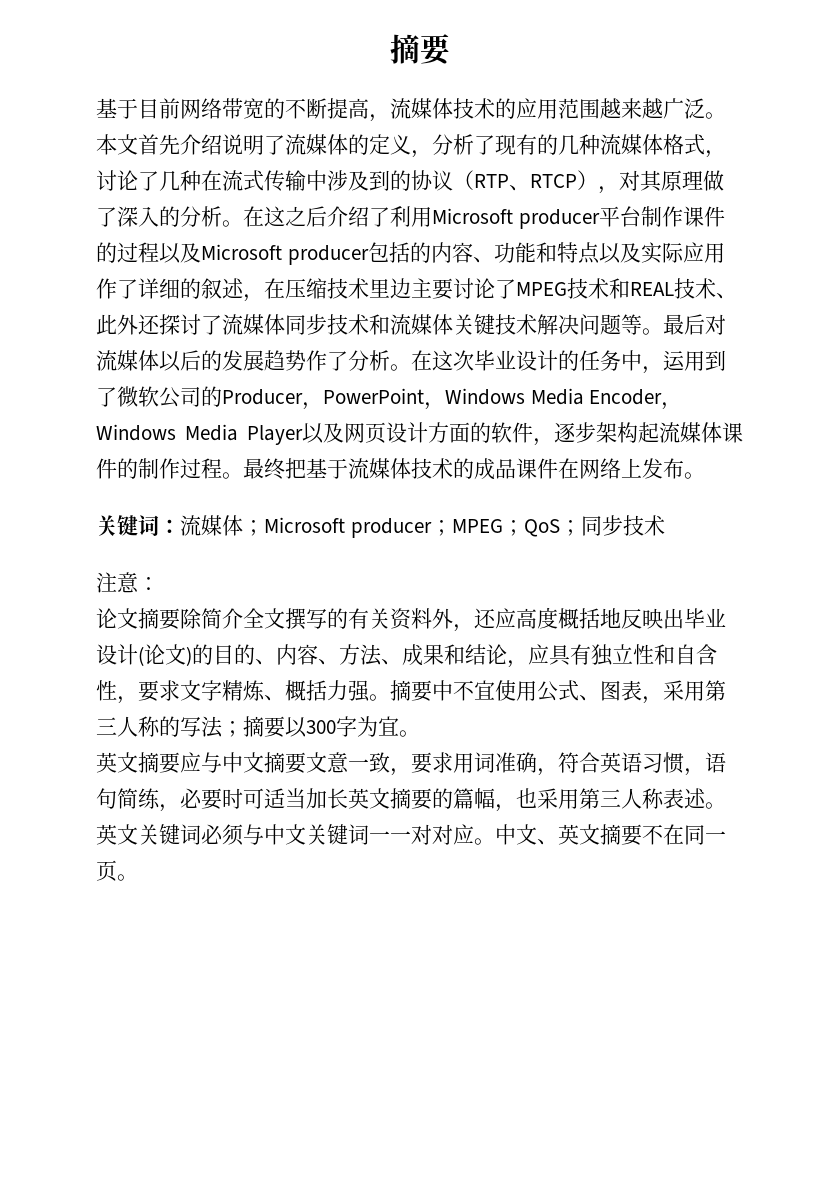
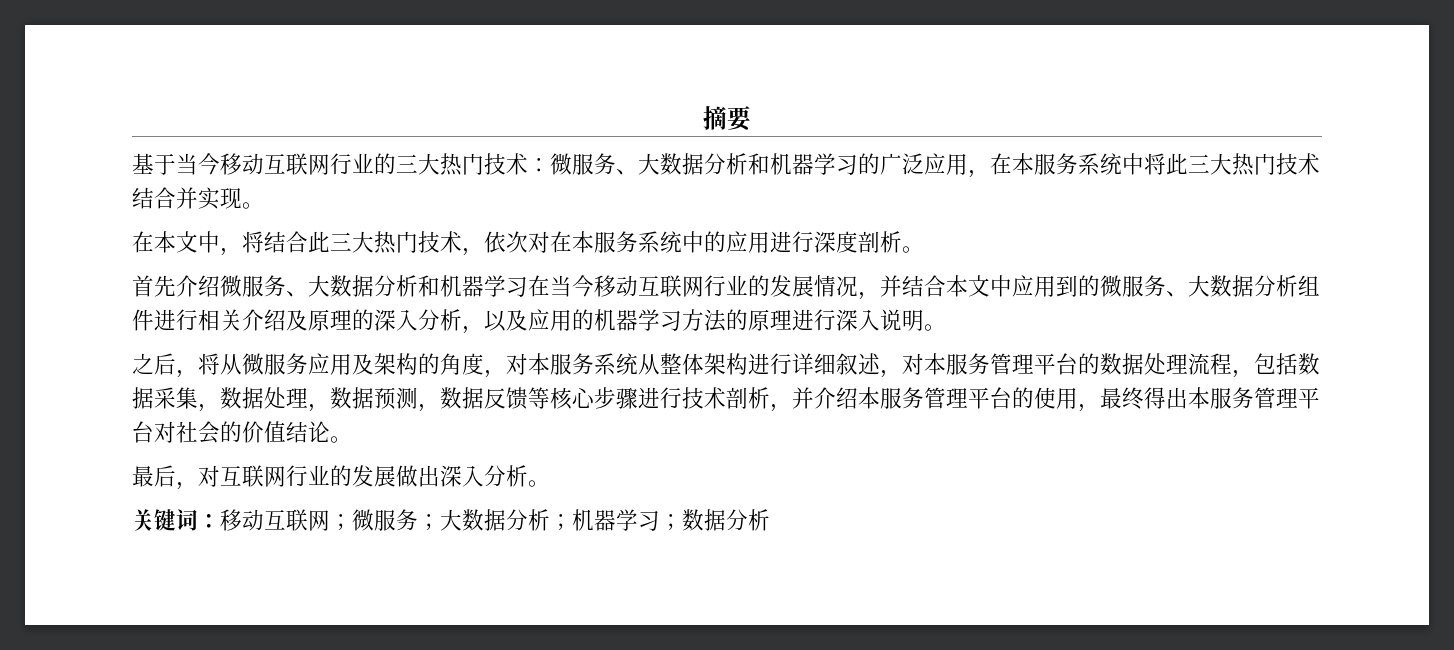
[138,98,726,122] [96,134,138,155] 目前网络带宽的不断提高，流媒体技术的应用范围越来越广泛。本文 -> [176,153,1320,178] [132,187,264,210] [132,231,924,256] 当今移动互联网行业的三大热门技术：微服务、大数据分析和机器学习的广泛应用，在本服务系统中将此三大热门技术结合并实现。 // 在本文中，将结合此三大热门技术，依次对在本服务系统中的应用进行深度剖析。 //
[222,134,726,158] [96,170,724,194] [96,206,725,229] [96,242,725,265] [96,278,737,302] [96,314,726,335] [96,350,726,374] [96,386,683,410] [96,422,743,446] [96,458,705,480] [96,515,665,538] [96,572,159,593] [96,607,726,632] [96,644,717,668] [96,680,726,704] [96,716,420,738] [96,752,726,776] [96,788,726,812] [96,824,726,846] [96,860,138,881] 说明了流媒体的定义，分析了现有的几种流媒体格式，讨论了几种在流式传输中涉及到的协议（RTP、RTCP），对其原理做了深入的分析。在这之后介绍了利用Microsoft producer平台制作课件的过程以及Microsoft producer包括的内容、功能和特点以及实际应用作了详细的叙述，在压缩技术里边主要讨论了MPEG技术和REAL技术、此外还探讨了流媒体同步技术和流媒体关键技术解决问题等。最后对流媒体以后的发展趋势作了分析。在这次毕业设计的任务中，运用到了微软公司的Producer，PowerPoint，Windows Media Encoder，Windows Media Player以及网页设计方面的软件，逐步架构起流媒体课件的制作过程。最终把基于流媒体技术的成品课件在网络上发布。 // 关键词：流媒体；Microsoft producer；MPEG；QoS；同步技术 // 注意： // 论文摘要除简介全文撰写的有关资料外，还应高度概括地反映出毕业设计(论文)的目的、内容、方法、成果和结论，应具有独立性和自含性，要求文字精炼、概括力强。摘要中不宜使用公式、图表，采用第三人称的写法；摘要以300字为宜。 // 英文摘要应与中文摘要文意一致，要求用词准确，符合英语习惯，语句简练，必要时可适当加长英文摘要的篇幅，也采用第三人称表述。英文关键词必须与中文关键词一一对对应。中文、英文摘要不在同一页。 -> [220,275,1320,300] [132,309,946,334] [132,353,1320,378] [132,387,1320,412] [132,421,352,444] [132,465,550,490] [132,509,770,531] 微服务、大数据分析和机器学习在当今移动互联网行业的发展情况，并结合本文中应用到的微服务、大数据分析组件进行相关介绍及原理的深入分析，以及应用的机器学习方法的原理进行深入说明。 // 之后，将从微服务应用及架构的角度，对本服务系统从整体架构进行详细叙述，对本服务管理平台的数据处理流程，包括数据采集，数据处理，数据预测，数据反馈等核心步骤进行技术剖析，并介绍本服务管理平台的使用，最终得出本服务管理平台对社会的价值结论。 // 最后，对互联网行业的发展做出深入分析。 // 关键词：移动互联网；微服务；大数据分析；机器学习；数据分析

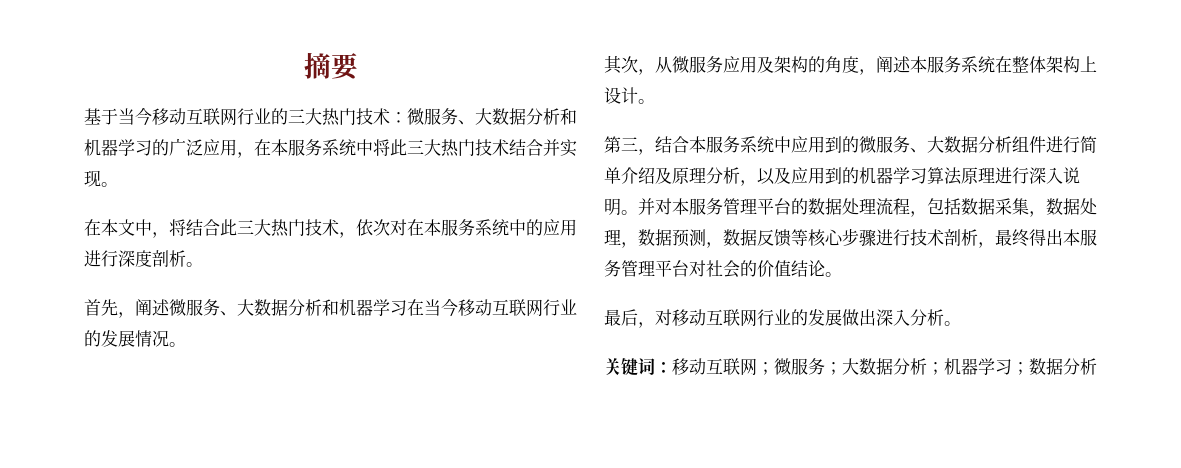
[176,275,220,297] 介绍 -> [118,299,170,318] ，阐述
[858,275,990,300] ，并结合本文 -> [169,342,186,347] [604,55,1097,75] [604,87,655,104] [604,136,774,155] 。 // 其次，从微服务应用及架构的角度，阐述本服务系统在整体架构上设计。 // 第三，结合本服务系统
[198,309,242,331] 相关 -> [1080,136,1097,153] [604,167,621,184] 简单
[352,309,418,331] 的深入 -> (706, 175) none
(572, 320) none -> [825,167,842,184] 到
[682,309,748,332] 方法的 -> [927,167,962,185] 算法
[132,353,902,378] // 之后，将从微服务应用及架构的角度，对本服务系统从整体架构进行详细叙述， -> [638,198,655,215] 并
[792,387,1100,412] 并介绍本服务管理平台的使用， -> (995, 245) none
(220, 476) none -> [672,309,706,326] 移动

